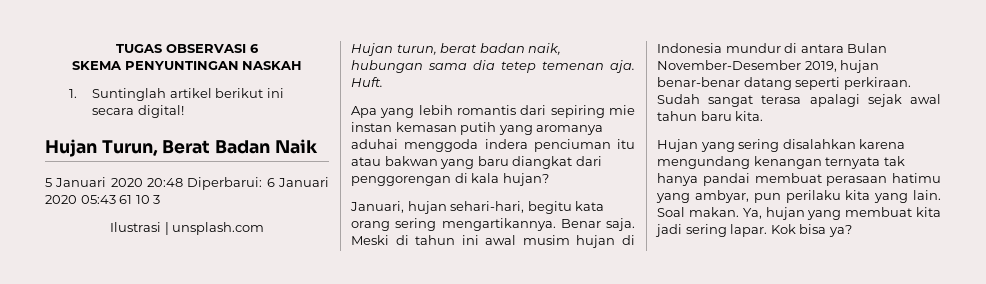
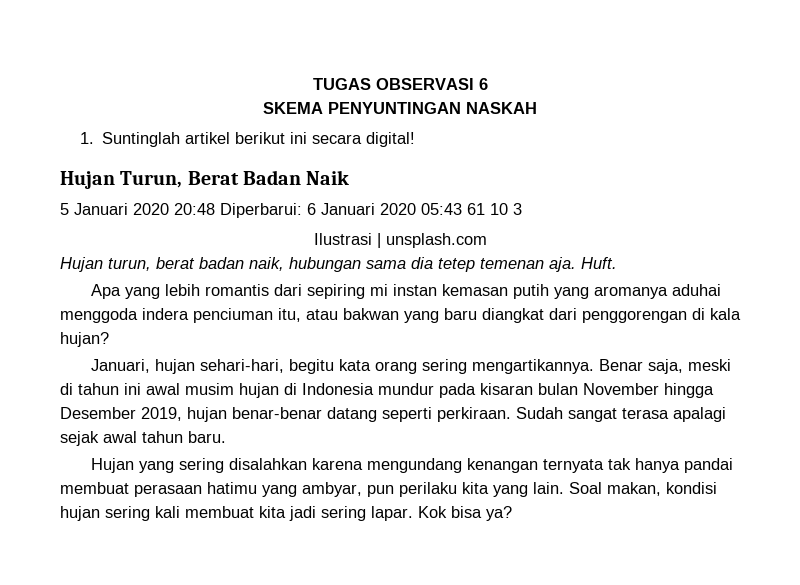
[609,105,635,115] mie -> [370,284,389,296] mi
[617,139,635,149] itu -> [278,308,301,322] itu,
[606,218,635,231] [351,235,389,245] saja. Meski -> [648,359,732,374] saja, meski
[784,43,888,53] [657,60,801,70] di antara Bulan November-Desember -> [439,383,714,398] [60,407,136,419] pada kisaran bulan November hingga Desember
[700,111,764,121] baru kita. -> [188,431,226,443] baru.
[688,207,842,220] makan. Ya, hujan yang -> [607,482,717,496] [60,506,180,521] makan, kondisi hujan sering kali

